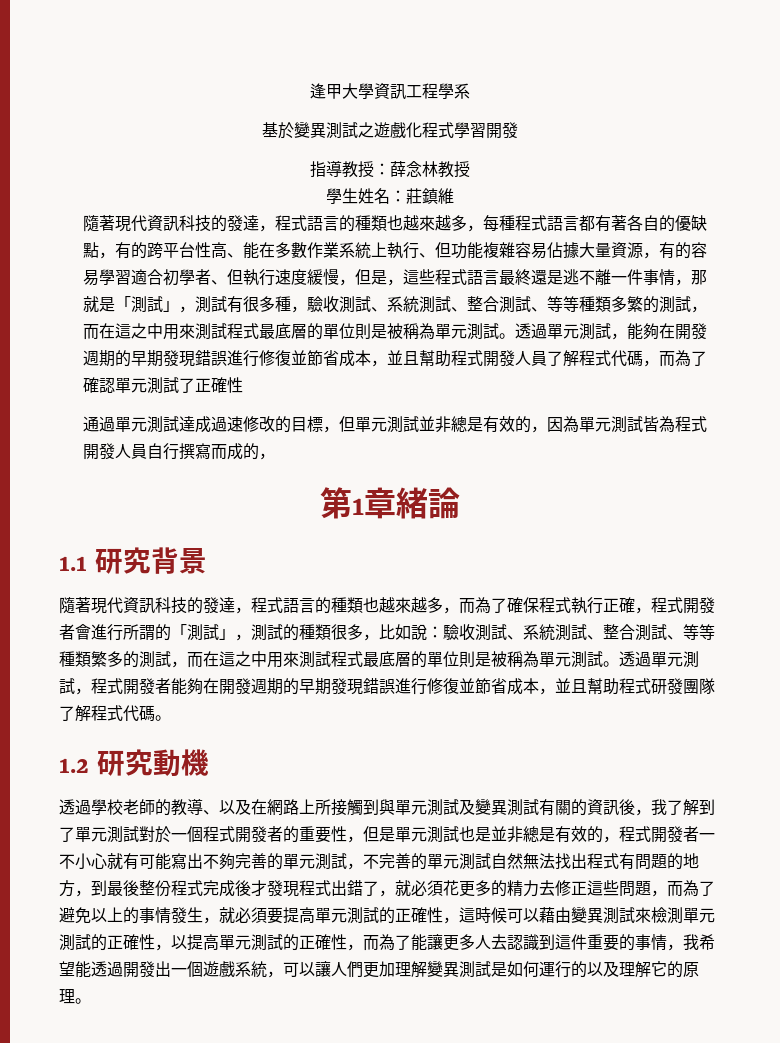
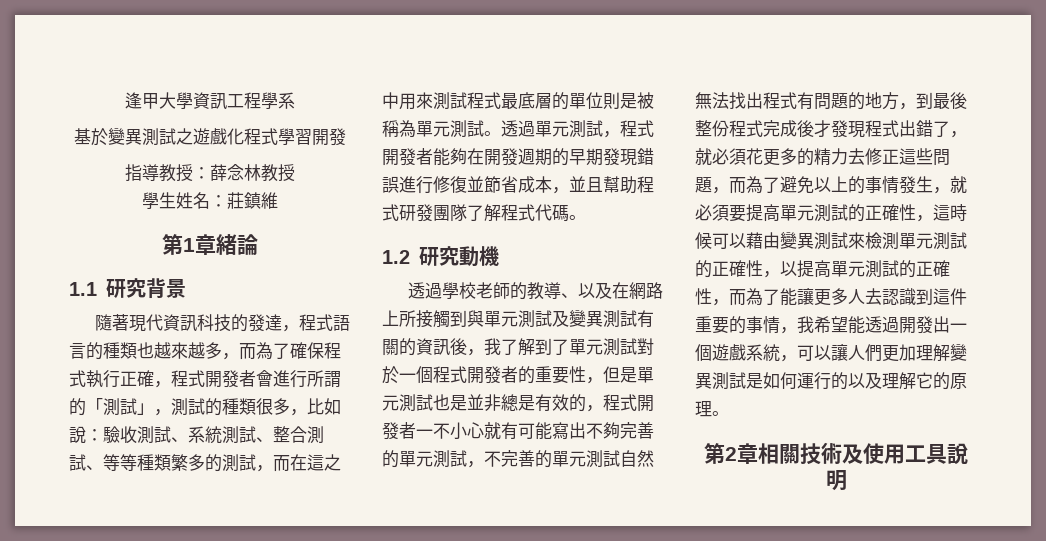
[82,215,707,232] [82,242,707,259] [82,268,707,286] [82,296,707,313] [82,323,707,340] [82,350,707,367] [82,377,243,394] [82,416,707,433] [82,443,275,460] // 隨著現代資訊科技的發達，程式語言的種類也越來越多，每種程式語言都有著各自的優缺點，有的跨平台性高、能在多數作業系統上執行、但功能複雜容易佔據大量資源，有的容易學習適合初學者、但執行速度緩慢，但是，這些程式語言最終還是逃不離一件事情，那就是「測試」，測試有很多種，驗收測試、系統測試、整合測試、等等種類多繁的測試，而在這之中用來測試程式最底層的單位則是被稱為單元測試。透過單元測試，能夠在開發週期的早期發現錯誤進行修復並節省成本，並且幫助程式開發人員了解程式代碼，而為了確認單元測試了正確性 // 通過單元測試達成過速修改的目標，但單元測試並非總是有效的，因為單元測試皆為程式開發人員自行撰寫而成的， -> (278, 200) none
(91, 1001) none -> [704,442,968,465] [825,470,847,491] // 第2章相關技術及使用工具說明

